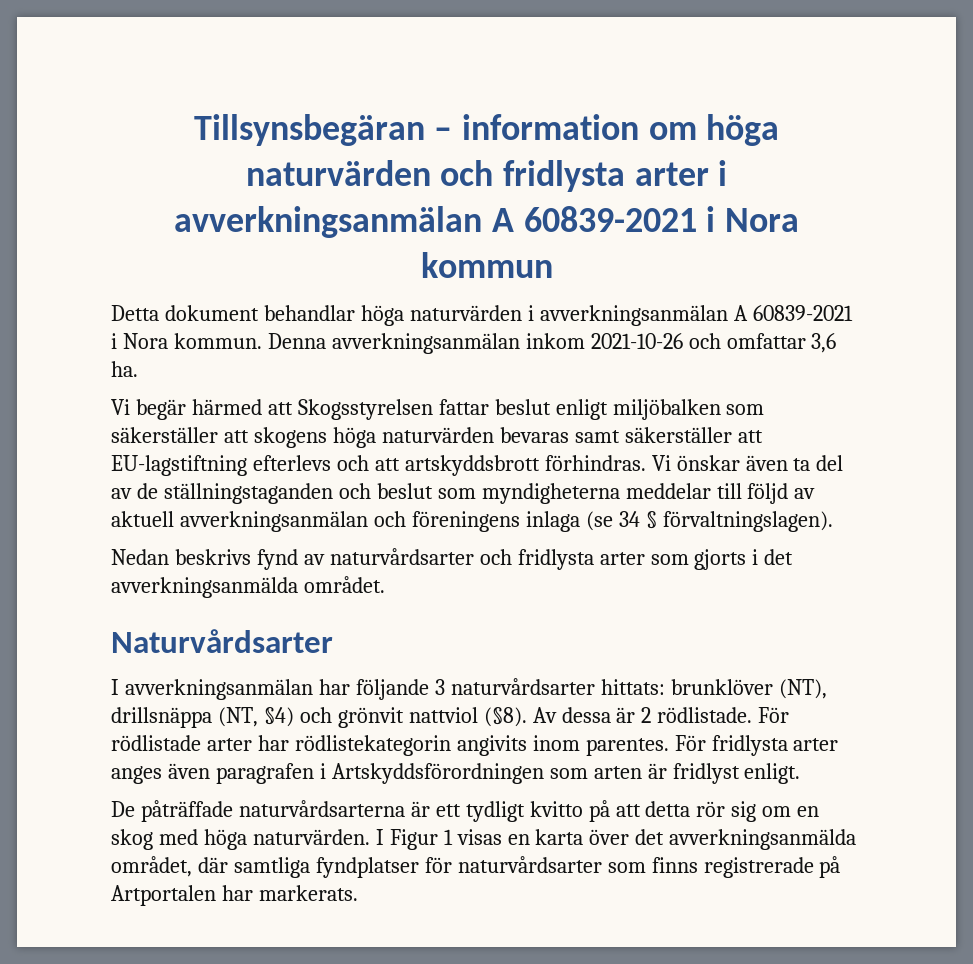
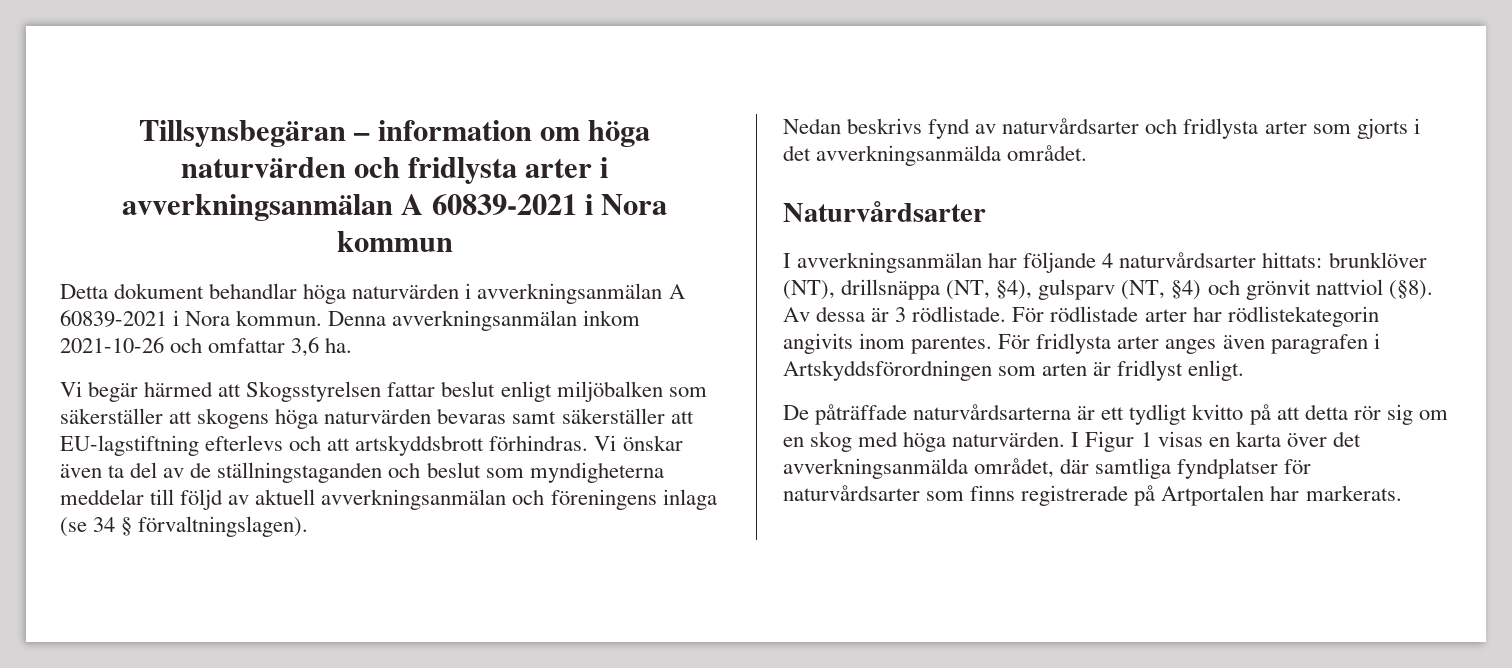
[434,679,445,695] 3 -> [1102,253,1114,268] 4
(258, 717) none -> [996,279,1166,300] §4), gulsparv (NT,
[641,707,652,723] 2 -> [895,307,907,322] 3

